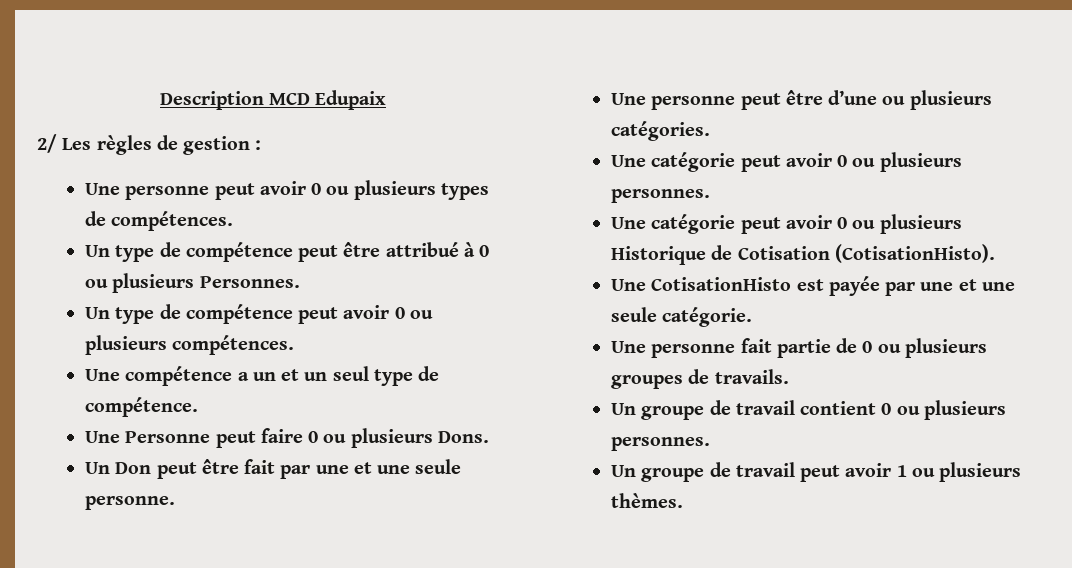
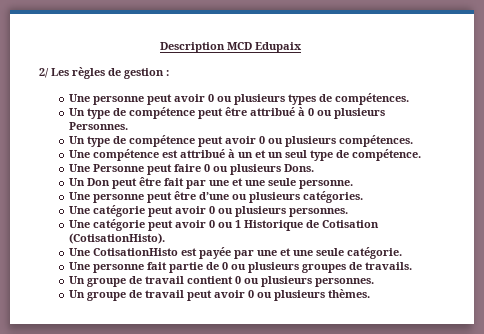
[237,372,249,381] a -> [161,149,235,158] est attribué à
[879,214,962,234] plusieurs -> [234,220,241,228] 1
[896,465,907,477] 1 -> [247,290,254,298] 0

